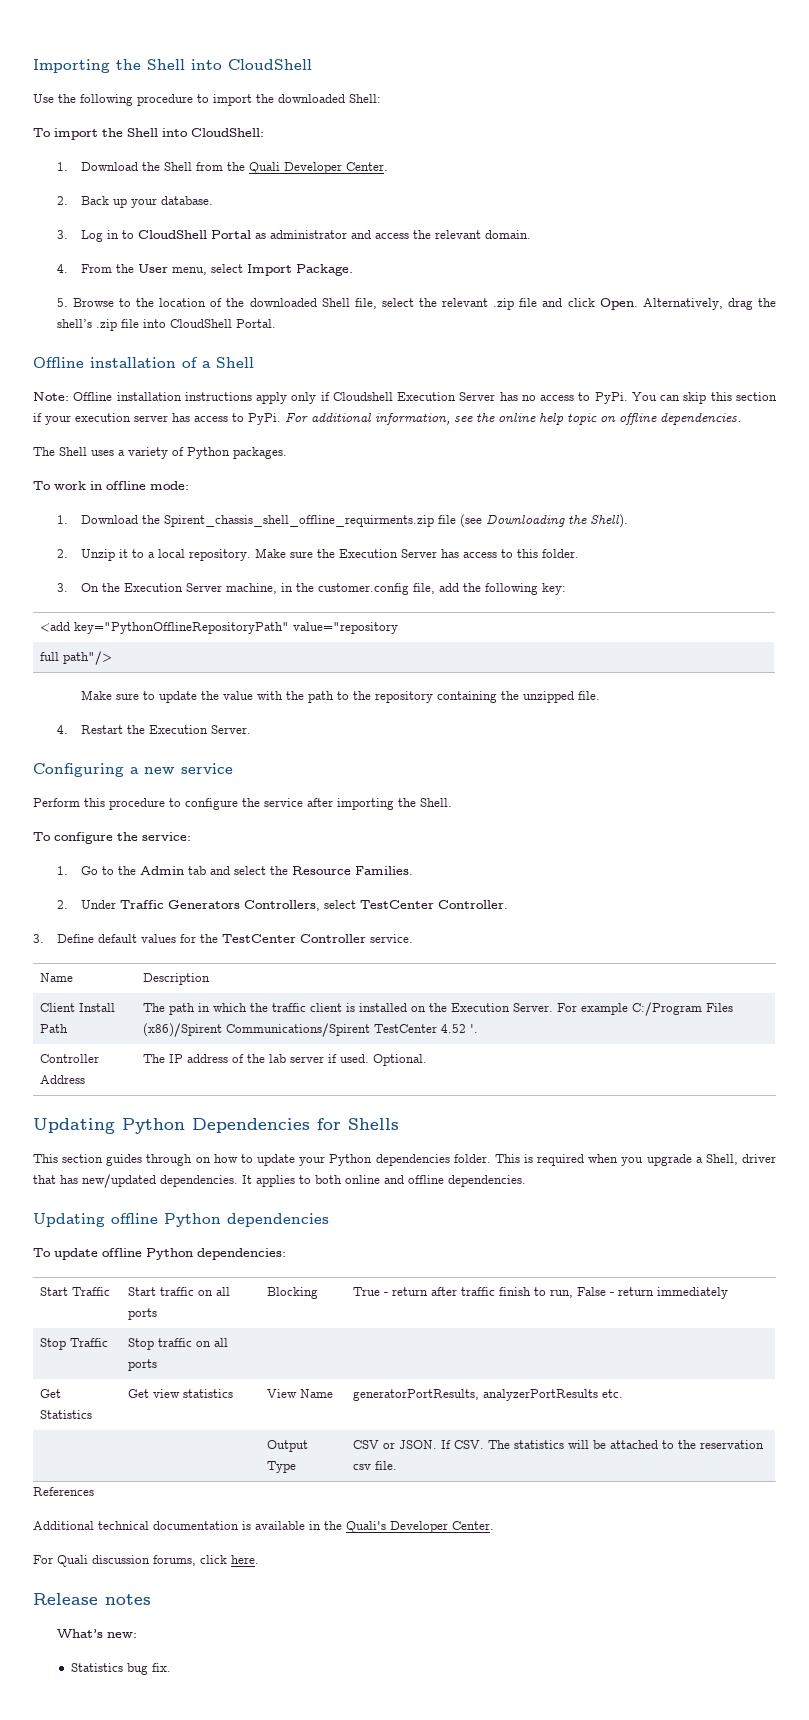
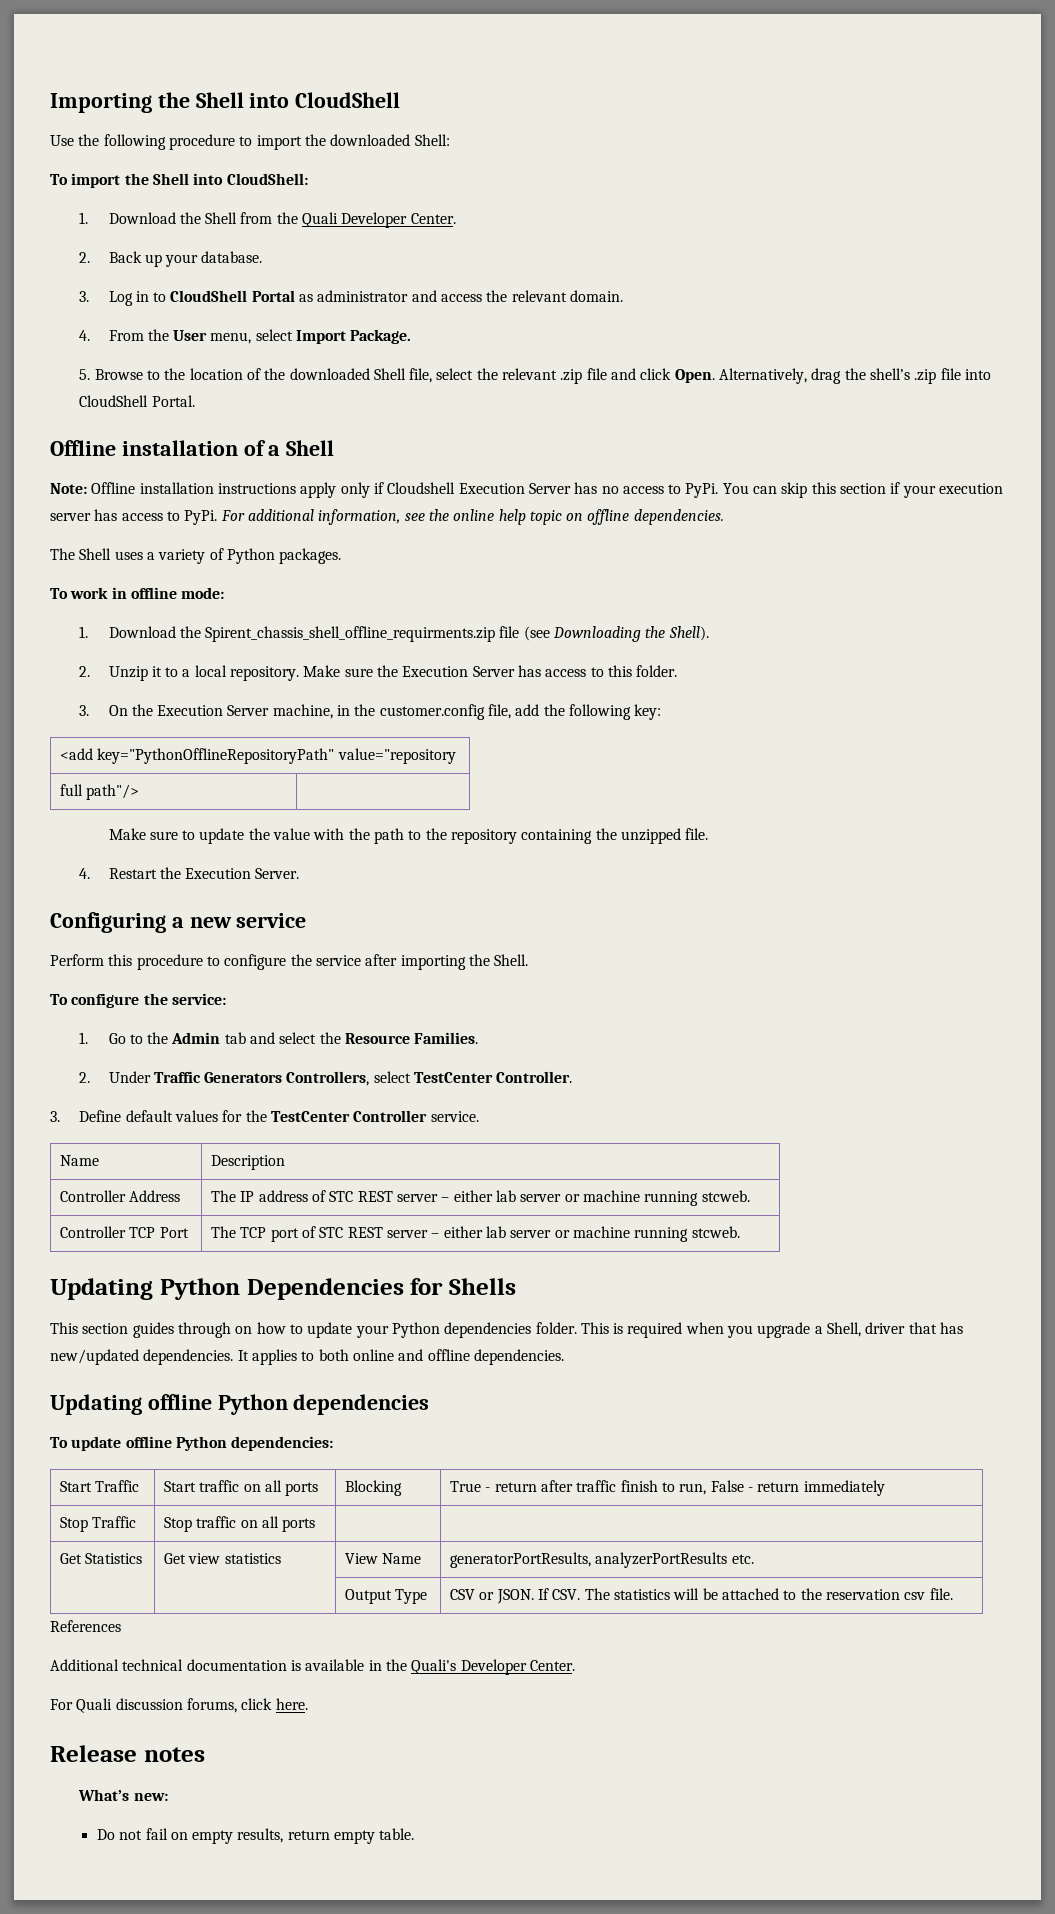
[40,1003,116,1012] [40,1024,69,1033] [143,1002,734,1016] [143,1023,479,1037] // Client Install Path | The path in which the traffic client is installed on the Execution Server. For example C:/Program Files (x86)/Spirent Communications/Spirent TestCenter 4.52 '. -> (286, 1162) none
[247,1054,428,1066] the lab server if used. Optional. -> [329,1190,750,1206] [60,1226,189,1238] [211,1226,740,1242] STC REST server – either lab server or machine running stcweb. // Controller TCP Port | The TCP port of STC REST server – either lab server or machine running stcweb.
[71,1663,172,1675] Statistics bug fix. -> [96,1828,415,1844] Do not fail on empty results, return empty table.

